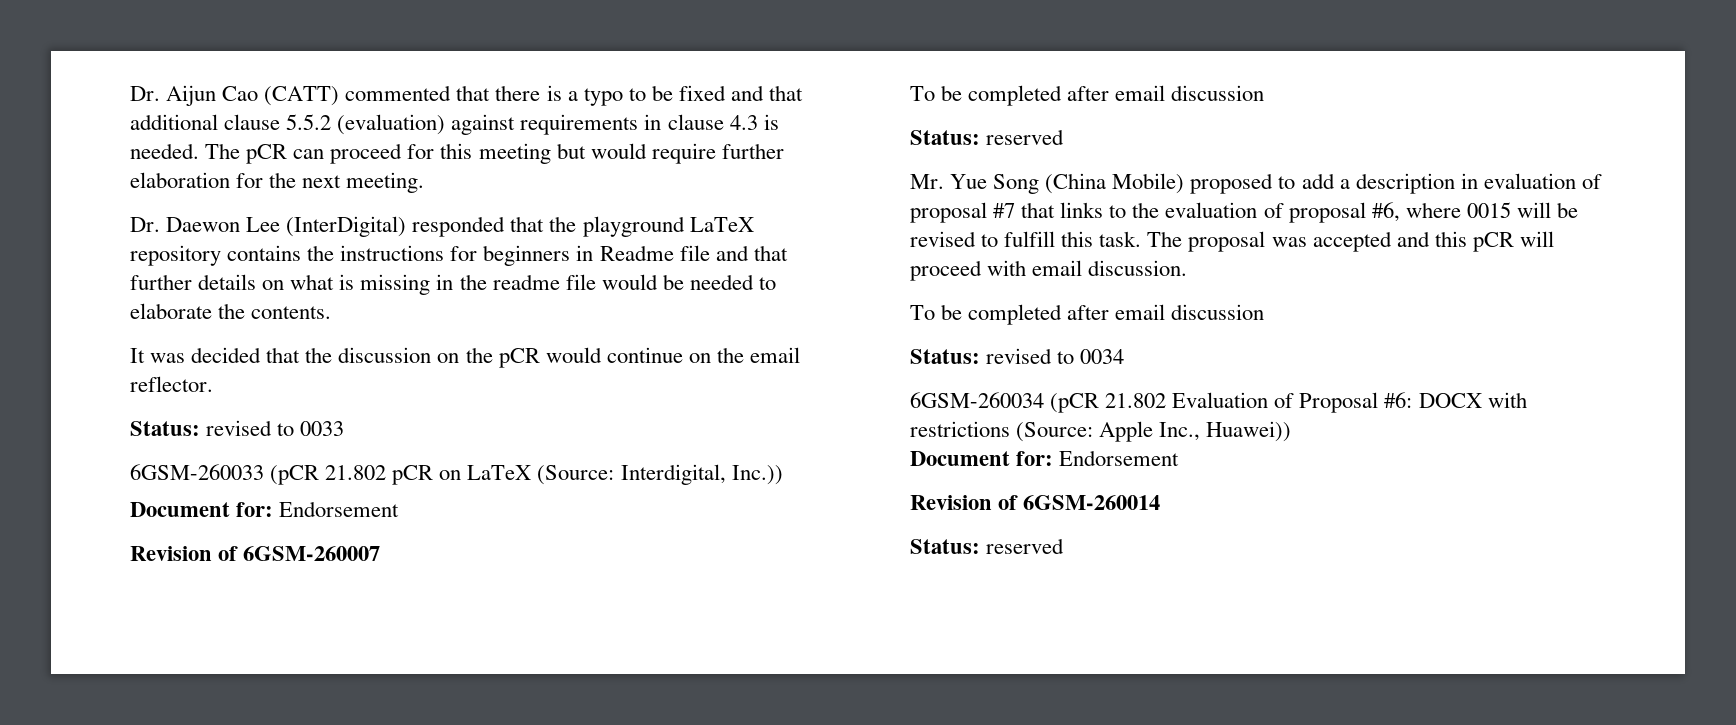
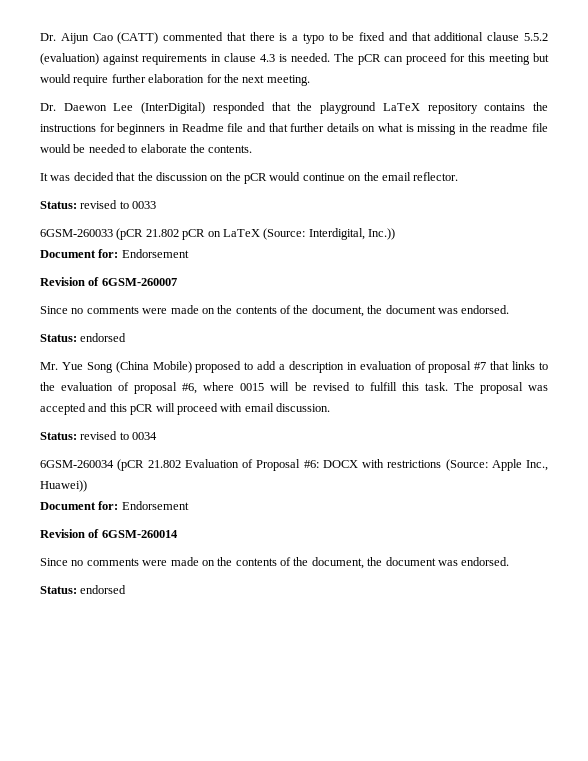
[910,85,1265,106] [910,129,1065,145] To be completed after email discussion // Status: reserved -> [40,305,510,317] [40,333,127,342] Since no comments were made on the contents of the document, the document was endorsed. // Status: endorsed
[910,304,1265,325] // To be completed after email discussion -> (330, 407) none
[910,538,1065,554] // Status: reserved -> [40,557,510,569] [40,585,127,594] // Since no comments were made on the contents of the document, the document was endorsed. // Status: endorsed

